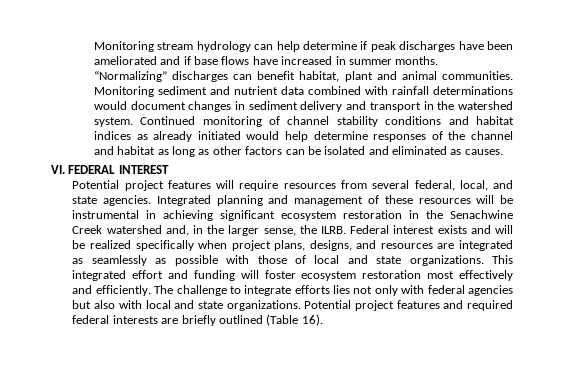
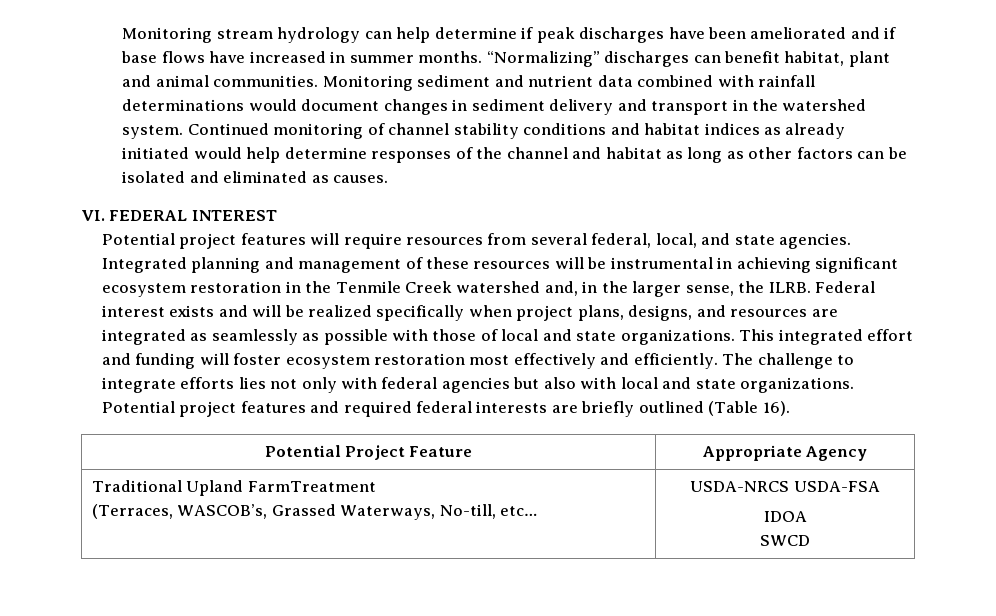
[450,210,514,219] Senachwine -> [335,281,401,293] Tenmile
(323, 320) none -> [264,445,473,460] [702,445,868,461] [91,480,376,496] [91,504,538,520] [690,481,880,492] [763,511,807,522] [760,535,810,546] // Potential Project Feature | Appropriate Agency // Traditional Upland FarmTreatment // (Terraces, WASCOB’s, Grassed Waterways, No-till, etc… | USDA-NRCS USDA-FSA // IDOA // SWCD

